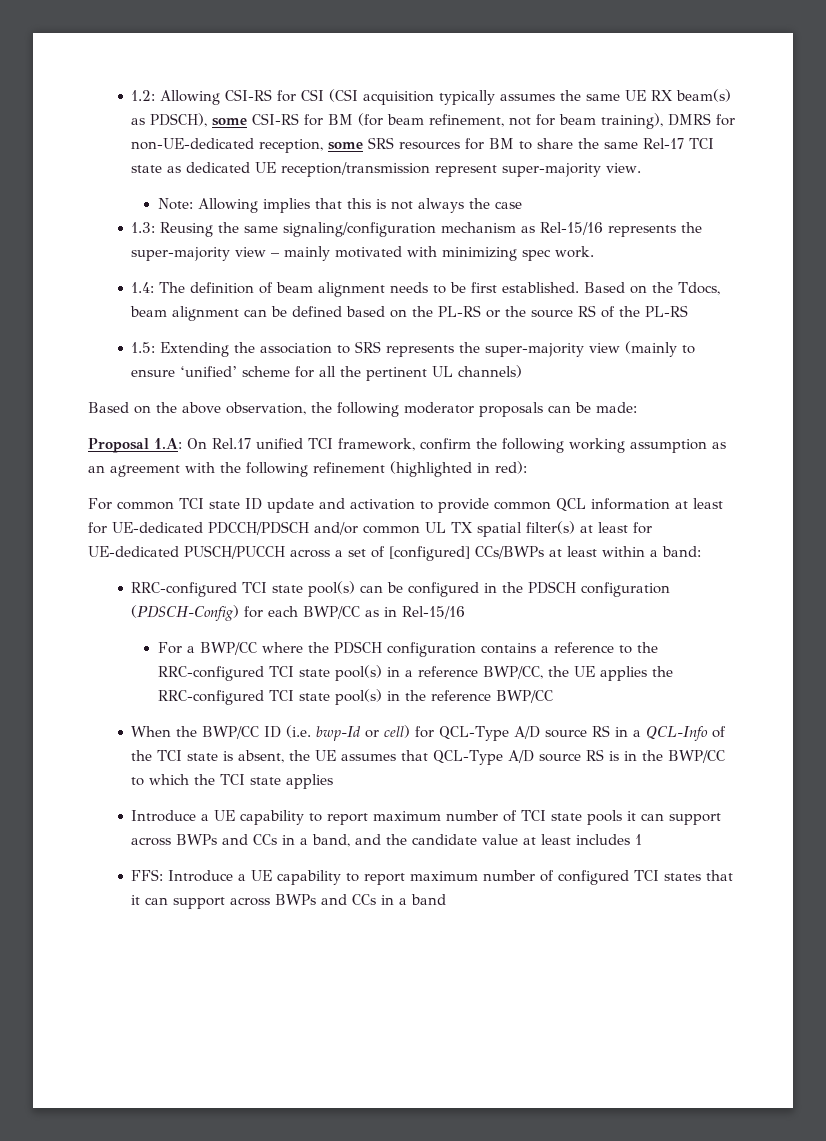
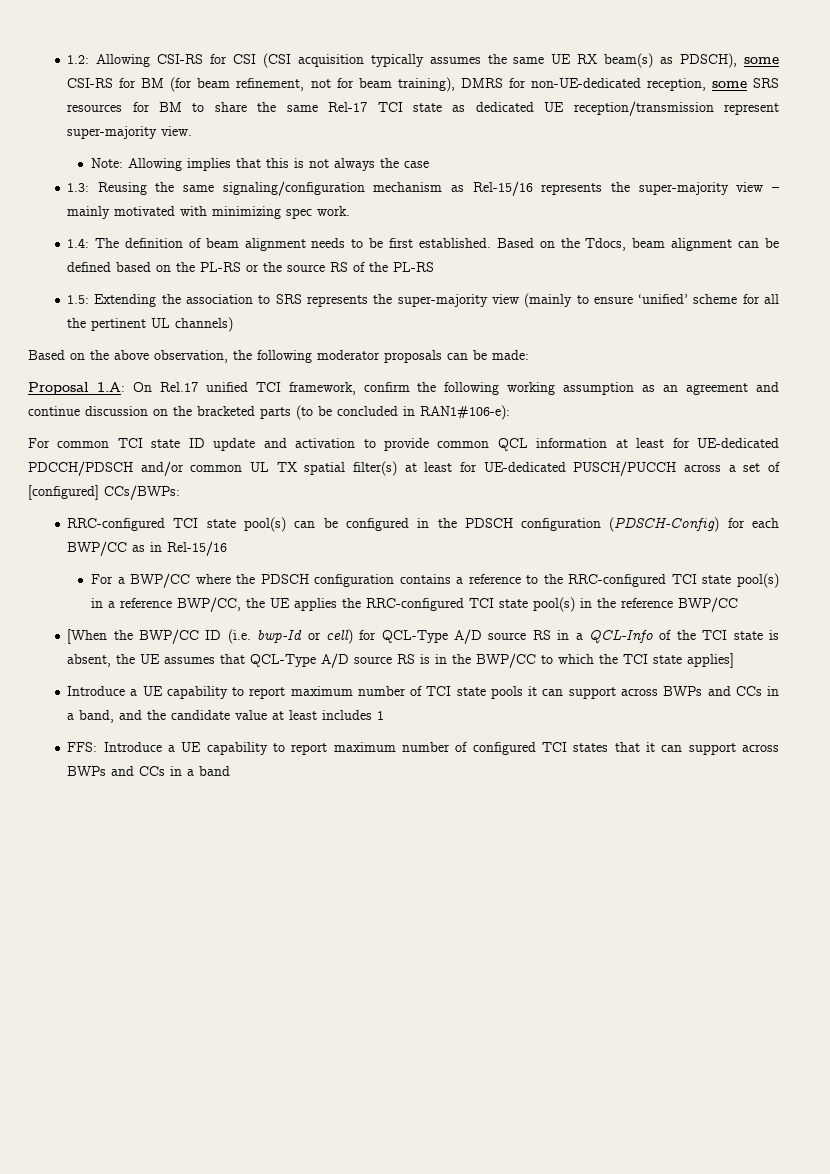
[185,461,527,477] with the following refinement (highlighted in red): -> [755,382,779,392] [28,405,510,420] and continue discussion on the bracketed parts (to be concluded in RAN1#106-e):
[475,546,701,559] CCs/BWPs at least within a band: -> [104,485,180,500] CCs/BWPs:
[131,726,172,737] When -> [67,629,108,644] [When
[286,774,334,789] applies -> [687,653,735,668] applies]

